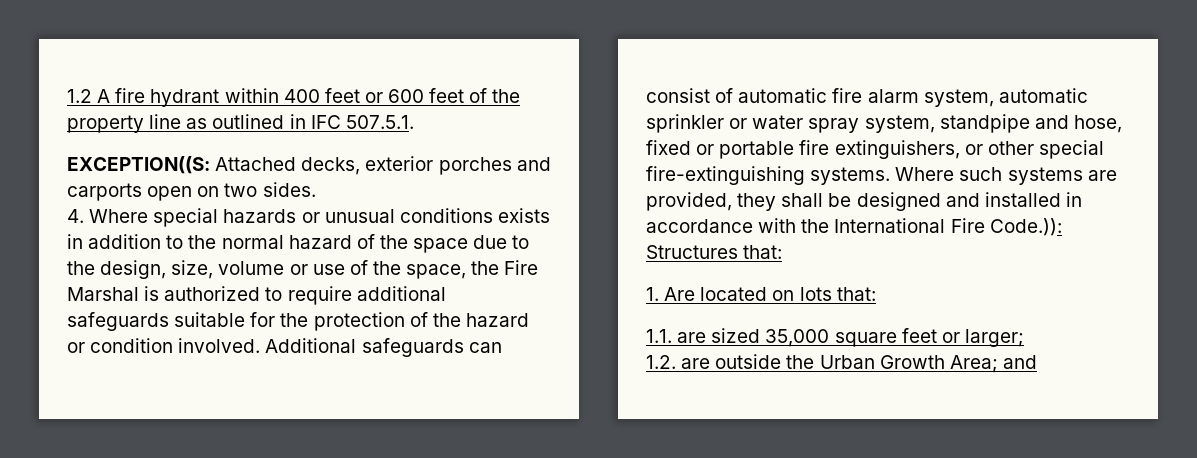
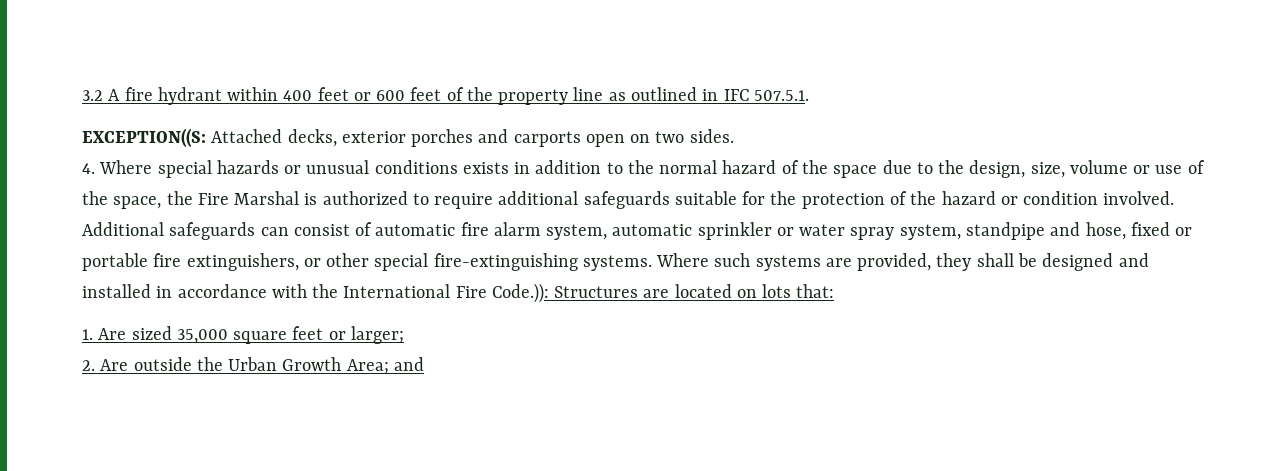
[67,89,92,103] 1.2 -> [82,90,103,101] 3.2
[743,245,783,259] [646,287,696,301] that: // 1. Are -> [643,289,670,298] are
[646,329,707,343] 1.1. are -> [82,328,127,340] 1. Are
[646,355,711,369] 1.2. are -> [82,359,129,371] 2. Are

